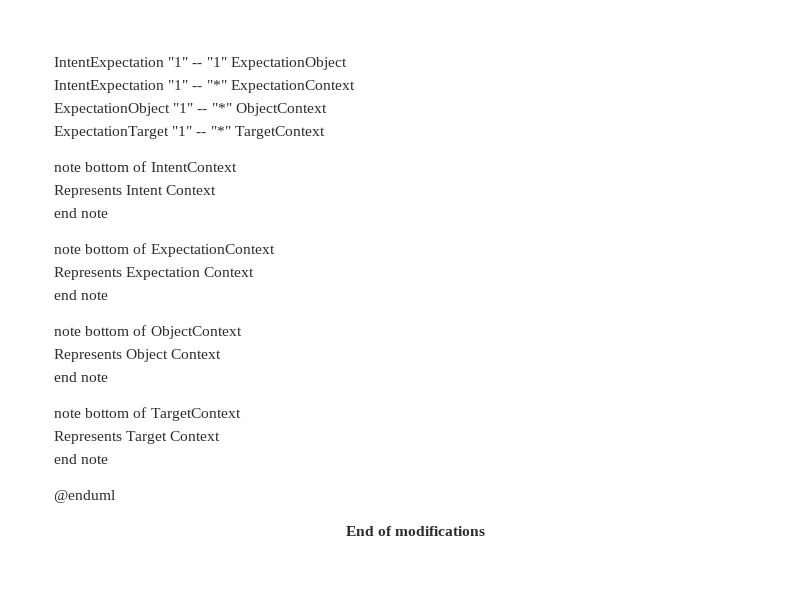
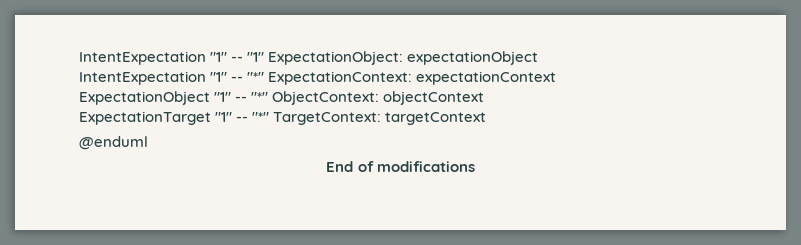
[230,57,347,70] ExpectationObject -> [268,51,539,65] ExpectationObject: expectationObject
[230,80,355,93] ExpectationContext -> [268,71,557,85] ExpectationContext: expectationContext
[235,103,327,116] ObjectContext -> [272,91,485,105] ObjectContext: objectContext
[234,126,325,139] [54,161,237,172] [54,185,217,198] [54,208,109,218] [54,243,275,257] [54,267,255,280] [54,290,109,300] [54,325,242,339] [54,349,222,362] [54,372,109,382] [54,407,241,421] [54,431,221,444] [54,454,109,464] TargetContext // note bottom of IntentContext // Represents Intent Context // end note // note bottom of ExpectationContext // Represents Expectation Context // end note // note bottom of ObjectContext // Represents Object Context // end note // note bottom of TargetContext // Represents Target Context // end note -> [273,112,487,125] TargetContext: targetContext

